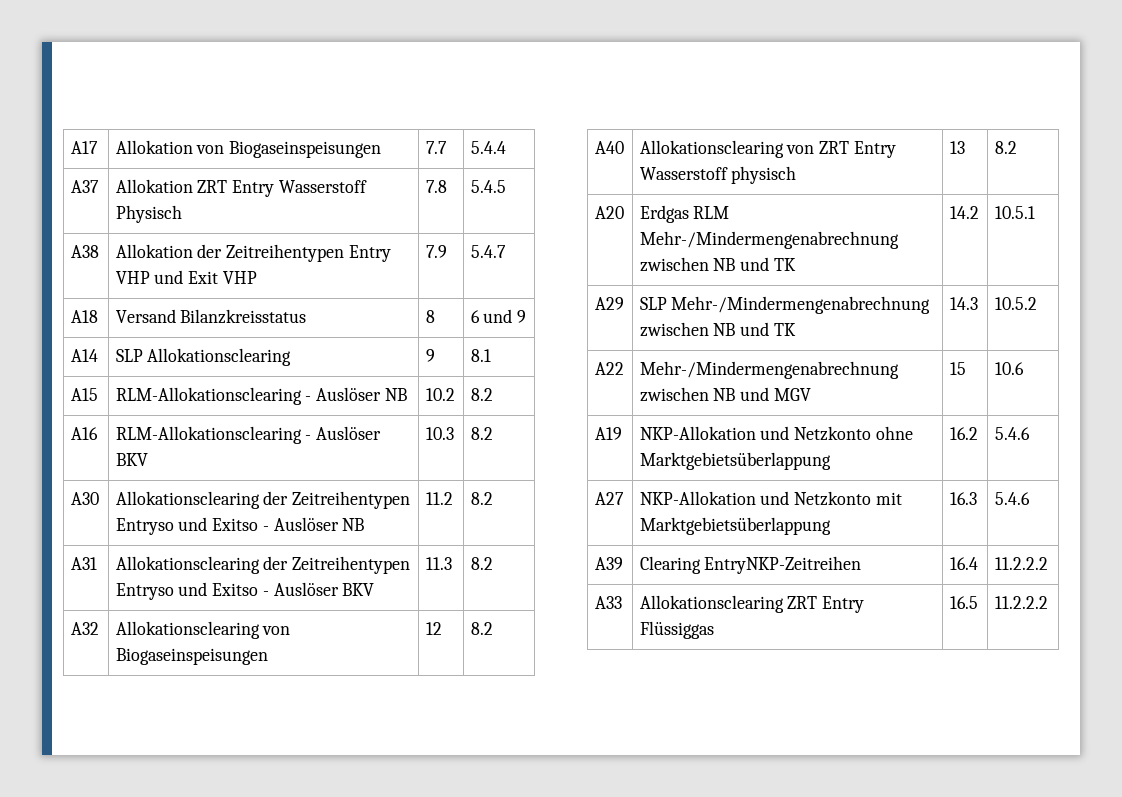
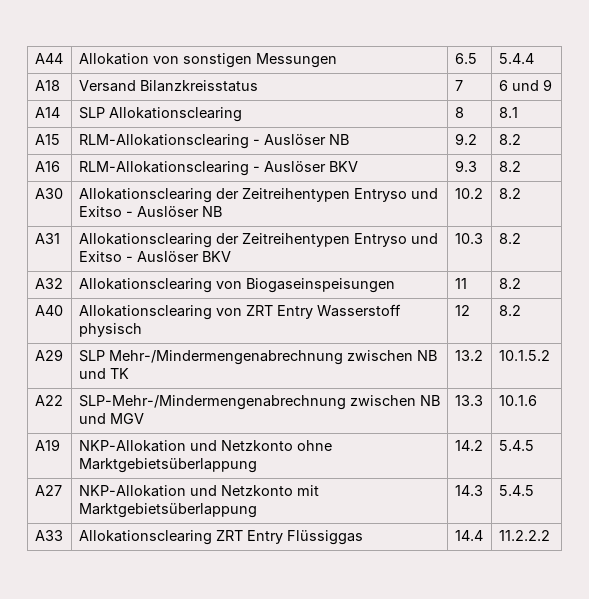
[70,141,98,154] A17 -> [34,53,63,64] A44
[229,141,382,158] [425,141,447,154] [470,141,506,154] [70,180,99,193] [115,179,367,197] [115,205,182,223] [425,180,447,193] [470,180,506,193] [70,245,99,258] [115,244,391,262] [115,270,257,284] [425,245,447,258] [470,245,506,258] Biogaseinspeisungen | 7.7 | 5.4.4 // A37 | Allokation ZRT Entry Wasserstoff Physisch | 7.8 | 5.4.5 // A38 | Allokation der Zeitreihentypen Entry VHP und Exit VHP | 7.9 | 5.4.7 -> [182,53,337,68] [454,53,477,64] [498,53,534,64] sonstigen Messungen | 6.5 | 5.4.4
[425,310,435,323] 8 -> [454,80,463,91] 7
[425,349,435,362] 9 -> [454,107,464,118] 8
[425,388,455,401] 10.2 -> [454,133,477,145] 9.2
[425,427,454,440] 10.3 -> [454,160,477,172] 9.3
[425,492,453,505] 11.2 -> [454,188,483,199] 10.2
[425,557,452,570] 11.3 -> [454,233,483,244] 10.3
[425,622,442,635] 12 -> [454,278,467,289] 11
[949,141,965,154] [994,141,1017,154] [594,206,624,219] [639,205,730,223] [639,231,899,249] [639,257,796,272] [949,206,979,219] [994,206,1035,219] 13 | 8.2 // A20 | Erdgas RLM Mehr-/Mindermengenabrechnung zwischen NB und TK | 14.2 | 10.5.1 -> [454,305,470,316] [498,305,521,316] 12 | 8.2
[949,297,978,310] [994,297,1037,310] 14.3 | 10.5.2 -> [454,350,483,361] [498,350,550,361] 13.2 | 10.1.5.2
[639,361,899,379] Mehr-/Mindermengenabrechnung -> [78,395,346,410] SLP-Mehr-/Mindermengenabrechnung
[949,362,966,375] [994,362,1024,375] 15 | 10.6 -> [454,395,483,406] [498,395,537,406] 13.3 | 10.1.6
[949,427,978,440] [994,427,1030,440] 16.2 | 5.4.6 -> [454,440,483,451] [498,440,534,451] 14.2 | 5.4.5
[949,492,977,505] [994,492,1030,505] [594,557,623,570] [639,556,862,574] [949,557,978,570] [994,557,1048,570] 16.3 | 5.4.6 // A39 | Clearing EntryNKP-Zeitreihen | 16.4 | 11.2.2.2 -> [454,485,483,496] [498,485,534,496] 14.3 | 5.4.5
[949,596,978,609] 16.5 -> [454,530,483,541] 14.4

